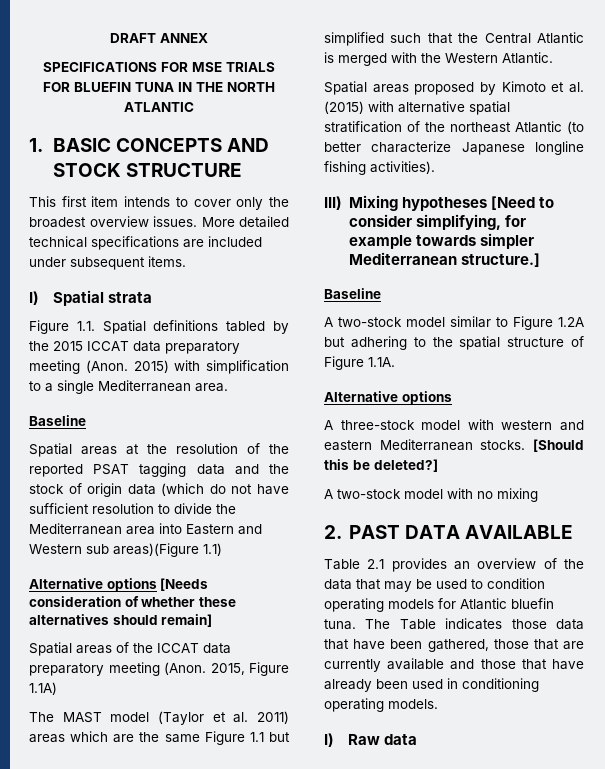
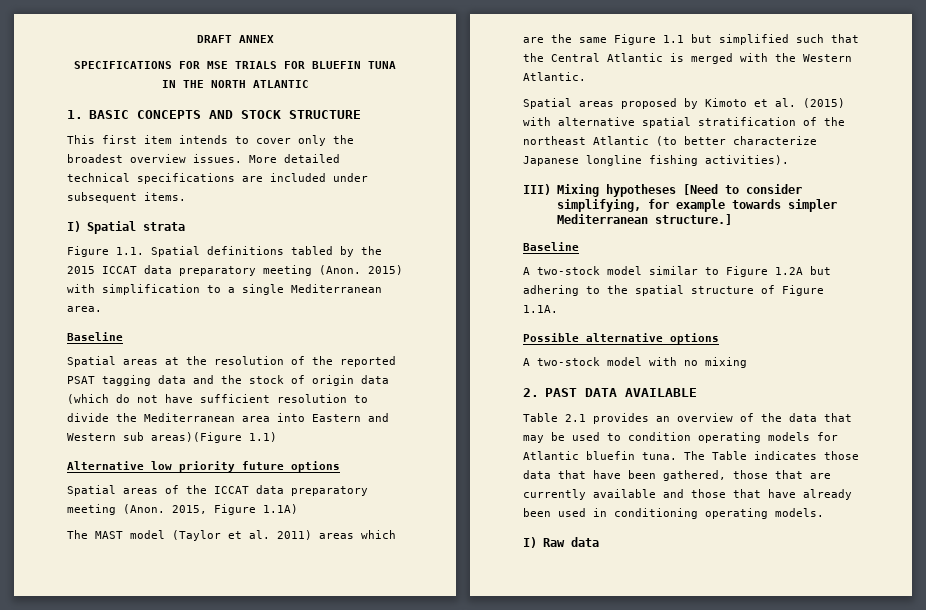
[106,578,209,592] [29,596,236,607] [29,614,213,627] options [Needs consideration of whether these alternatives should remain] -> [151,461,340,472] low priority future options
[324,391,452,405] [324,419,584,431] [324,439,584,452] [324,459,438,472] Alternative options // A three-stock model with western and eastern Mediterranean stocks. [Should this be deleted?] -> [523,333,719,344] Possible alternative options

